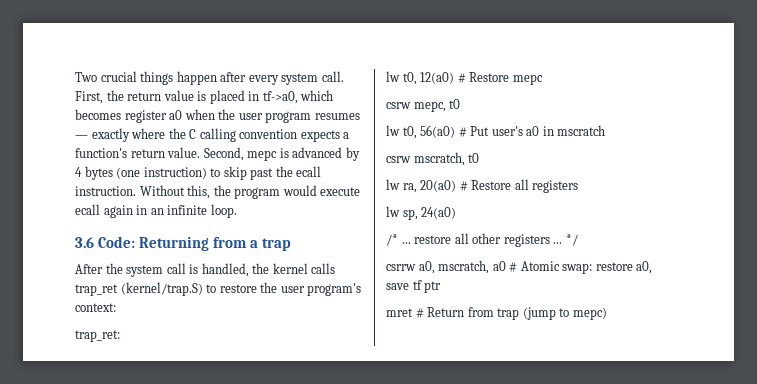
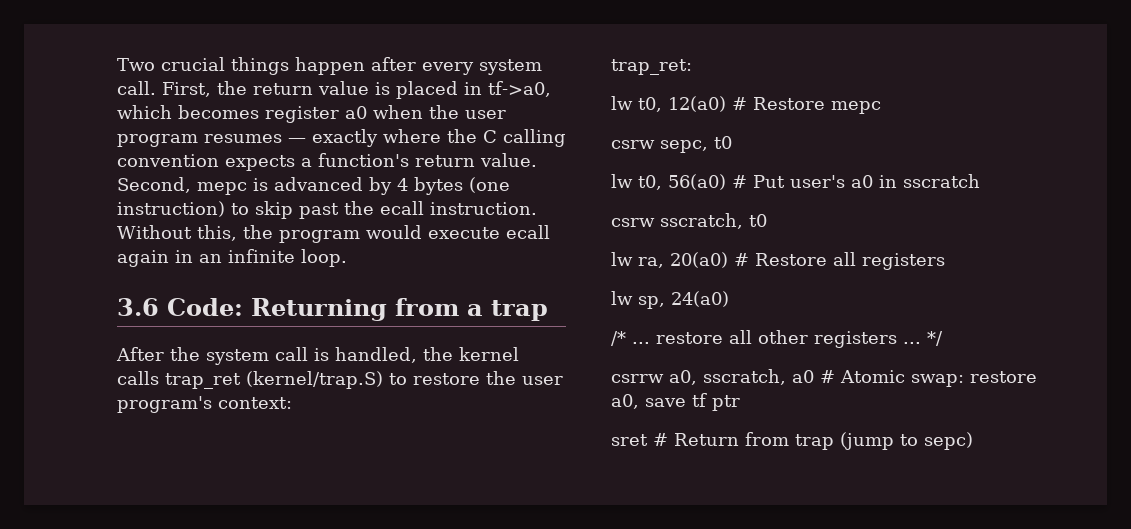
[413,101,446,112] mepc, -> [660,140,708,153] sepc,
[557,125,606,136] [386,152,465,166] mscratch // csrw mscratch, -> [903,174,980,188] [611,213,743,229] sscratch // csrw sscratch,
[438,260,490,274] mscratch, -> [703,369,786,385] sscratch,
[386,308,413,317] mret -> [611,434,648,446] sret
[572,307,607,320] mepc) -> [924,432,973,450] sepc)

